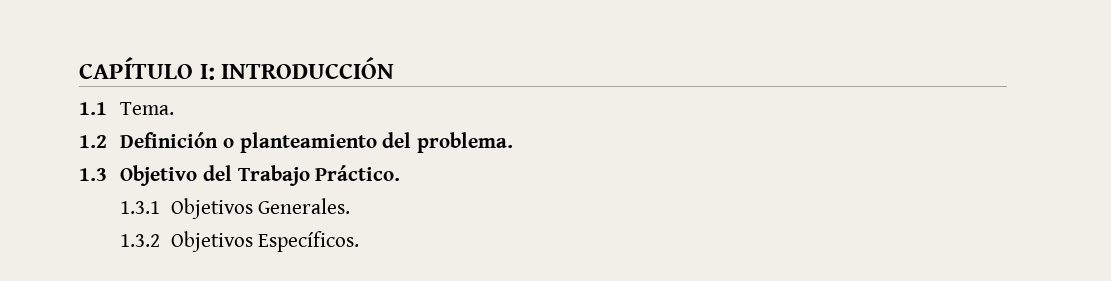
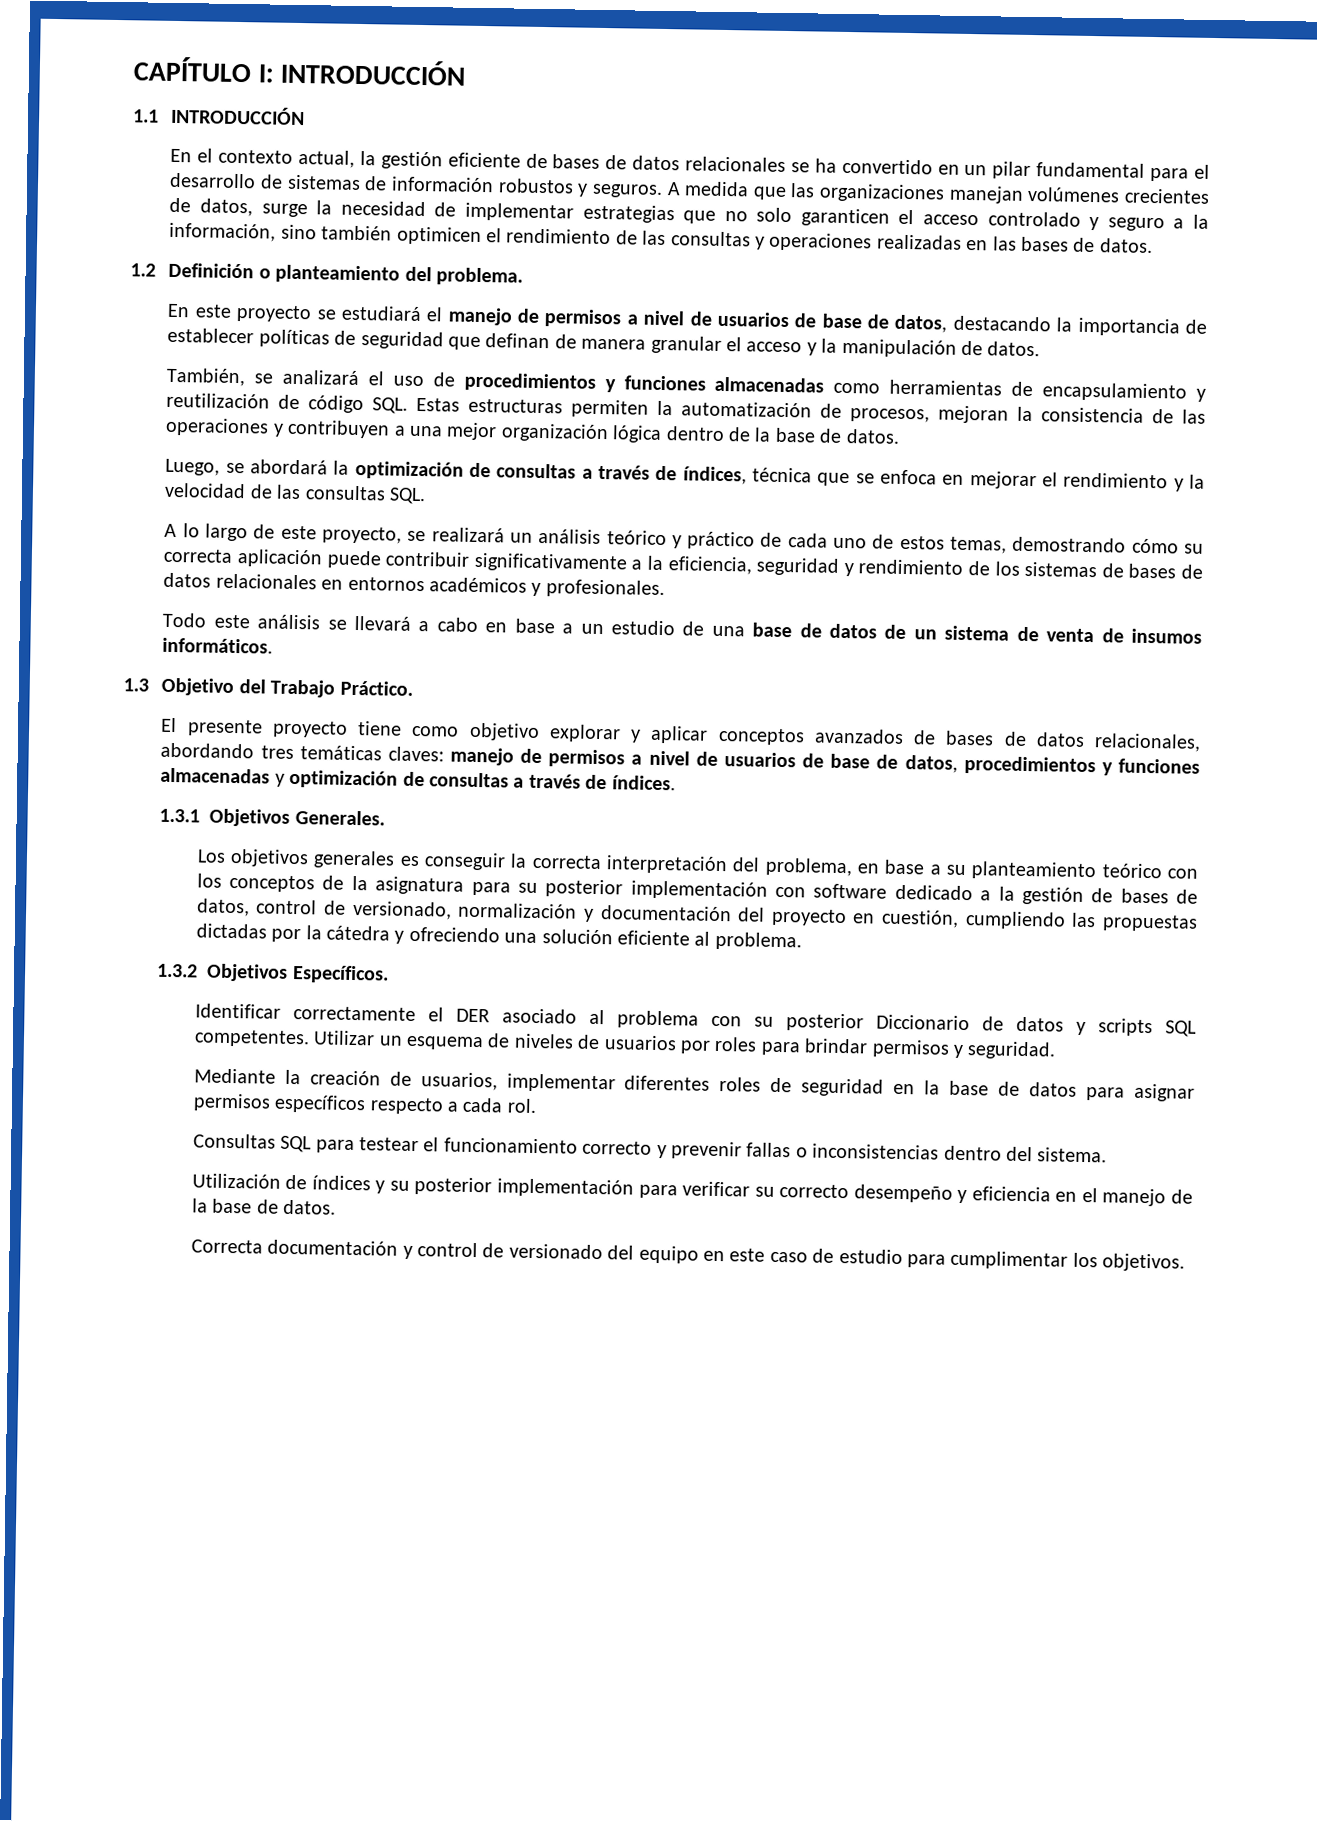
[120,102,175,115] Tema. -> [171,105,306,126] [170,148,1210,182] [169,172,1210,204] [169,197,1210,232] [169,222,1153,254] INTRODUCCIÓN // En el contexto actual, la gestión eficiente de bases de datos relacionales se ha convertido en un pilar fundamental para el desarrollo de sistemas de información robustos y seguros. A medida que las organizaciones manejan volúmenes crecientes de datos, surge la necesidad de implementar estrategias que no solo garanticen el acceso controlado y seguro a la información, sino también optimicen el rendimiento de las consultas y operaciones realizadas en las bases de datos.
(513, 142) none -> [167,303,1208,337] [167,327,1041,358] [166,367,1206,402] [166,392,1207,424] [165,417,900,444] [165,458,1205,492] [164,482,426,505] [164,523,1204,554] [163,548,1203,579] [163,572,665,599] [162,612,1202,644] [162,637,274,654] // En este proyecto se estudiará el manejo de permisos a nivel de usuarios de base de datos, destacando la importancia de establecer políticas de seguridad que definan de manera granular el acceso y la manipulación de datos. // También, se analizará el uso de procedimientos y funciones almacenadas como herramientas de encapsulamiento y reutilización de código SQL. Estas estructuras permiten la automatización de procesos, mejoran la consistencia de las operaciones y contribuyen a una mejor organización lógica dentro de la base de datos. // Luego, se abordará la optimización de consultas a través de índices, técnica que se enfoca en mejorar el rendimiento y la velocidad de las consultas SQL. // A lo largo de este proyecto, se realizará un análisis teórico y práctico de cada uno de estos temas, demostrando cómo su correcta aplicación puede contribuir significativamente a la eficiencia, seguridad y rendimiento de los sistemas de bases de datos relacionales en entornos académicos y profesionales. // Todo este análisis se llevará a cabo en base a un estudio de una base de datos de un sistema de venta de insumos informáticos.
[120,198,351,219] [120,231,360,252] 1.3.1 Objetivos Generales. // 1.3.2 Objetivos Específicos. -> [161,717,1201,752] [160,742,1200,776] [160,767,676,791] [159,808,385,827] [196,848,1199,881] [196,873,1198,905] [196,898,1198,932] [195,923,802,951] [157,963,389,984] [194,1003,1197,1037] [193,1029,1057,1060] [193,1068,1196,1102] [192,1093,537,1115] [192,1133,1108,1163] [191,1173,1194,1207] [191,1198,336,1215] [190,1239,1186,1272] El presente proyecto tiene como objetivo explorar y aplicar conceptos avanzados de bases de datos relacionales, abordando tres temáticas claves: manejo de permisos a nivel de usuarios de base de datos, procedimientos y funciones almacenadas y optimización de consultas a través de índices. // 1.3.1 Objetivos Generales. // Los objetivos generales es conseguir la correcta interpretación del problema, en base a su planteamiento teórico con los conceptos de la asignatura para su posterior implementación con software dedicado a la gestión de bases de datos, control de versionado, normalización y documentación del proyecto en cuestión, cumpliendo las propuestas dictadas por la cátedra y ofreciendo una solución eficiente al problema. // 1.3.2 Objetivos Específicos. // Identificar correctamente el DER asociado al problema con su posterior Diccionario de datos y scripts SQL competentes. Utilizar un esquema de niveles de usuarios por roles para brindar permisos y seguridad. // Mediante la creación de usuarios, implementar diferentes roles de seguridad en la base de datos para asignar permisos específicos respecto a cada rol. // Consultas SQL para testear el funcionamiento correcto y prevenir fallas o inconsistencias dentro del sistema. // Utilización de índices y su posterior implementación para verificar su correcto desempeño y eficiencia en el manejo de la base de datos. // Correcta documentación y control de versionado del equipo en este caso de estudio para cumplimentar los objetivos.

